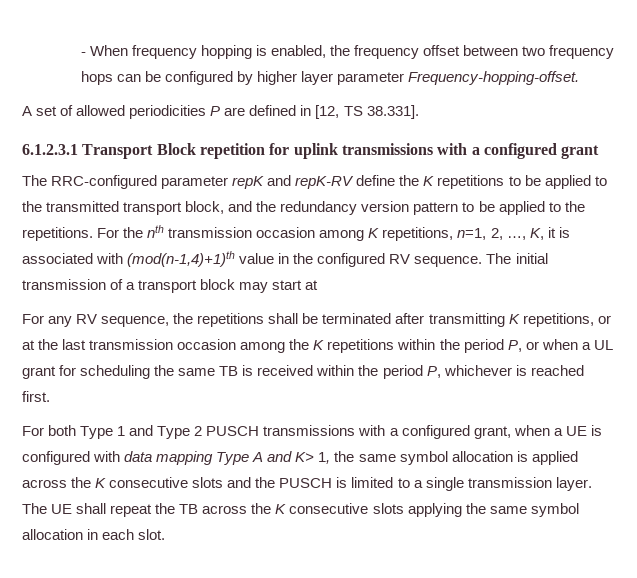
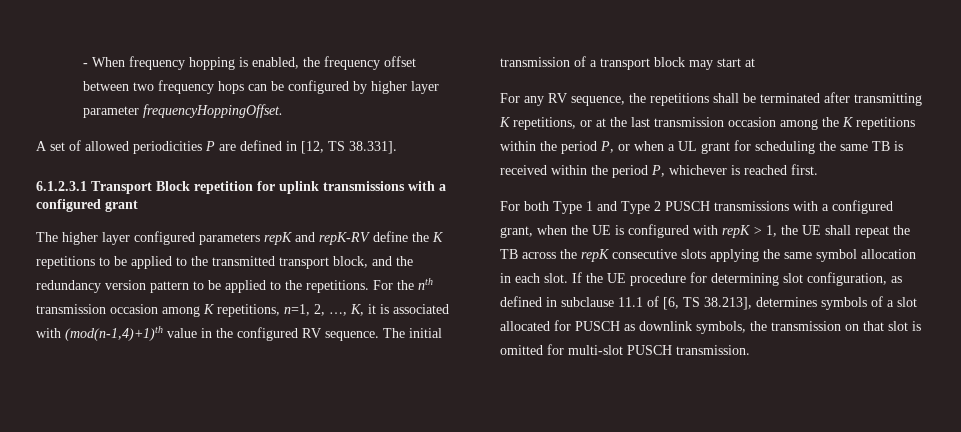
[407,71,579,85] Frequency-hopping-offset. -> [143,104,284,118] frequencyHoppingOffset.
[51,175,229,189] RRC-configured parameter -> [62,231,260,245] higher layer configured parameters
[553,428,563,436] a -> [571,225,588,235] the
[124,451,578,465] [22,477,592,491] [22,503,47,514] data mapping Type A and K> 1, the same symbol allocation is applied across the K consecutive slots and the PUSCH is limited to a single transmission layer. The -> [722,225,798,238] repK > 1, the
[275,504,287,514] K -> [581,249,609,262] repK
(166, 534) none -> [572,272,902,286] [500,296,917,310] [500,320,921,334] [500,344,750,355] If the UE procedure for determining slot configuration, as defined in subclause 11.1 of [6, TS 38.213], determines symbols of a slot allocated for PUSCH as downlink symbols, the transmission on that slot is omitted for multi-slot PUSCH transmission.

